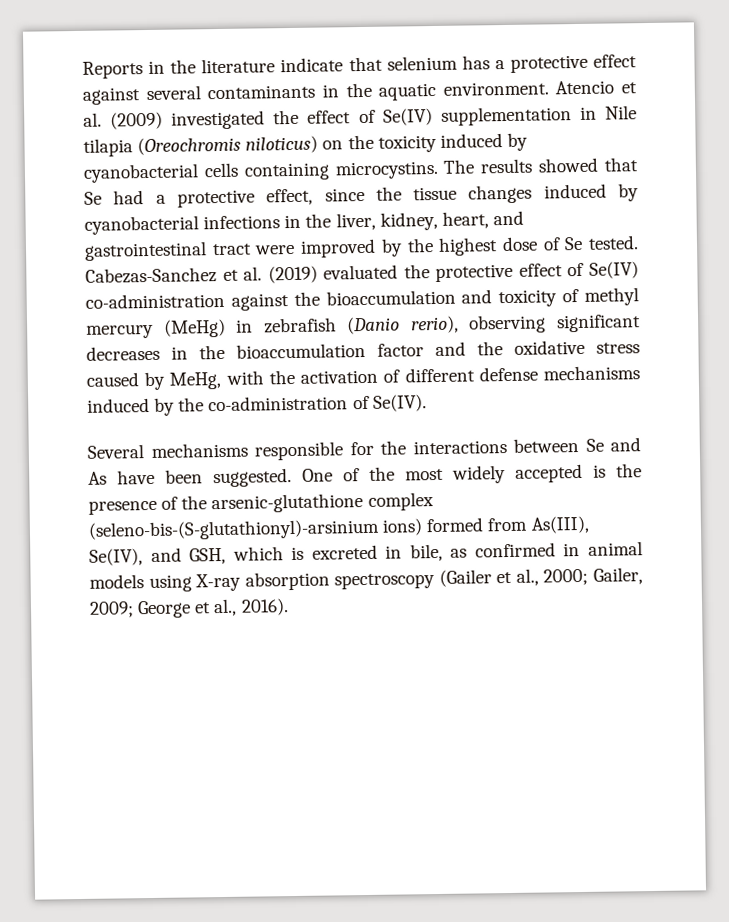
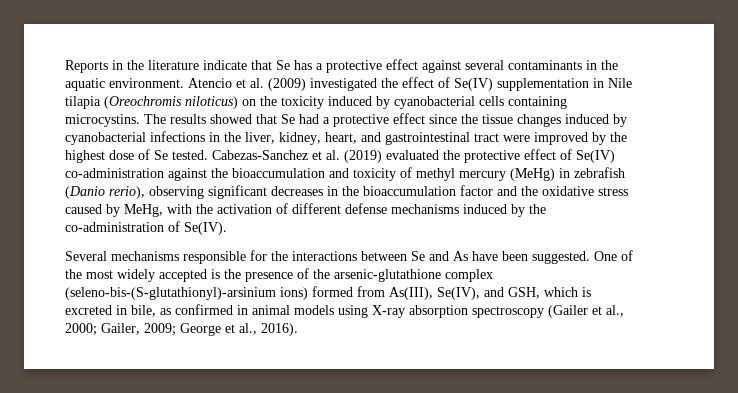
[386,55,458,71] selenium -> [276,60,290,70] Se
[266,188,314,206] effect, -> [393,113,425,124] effect

